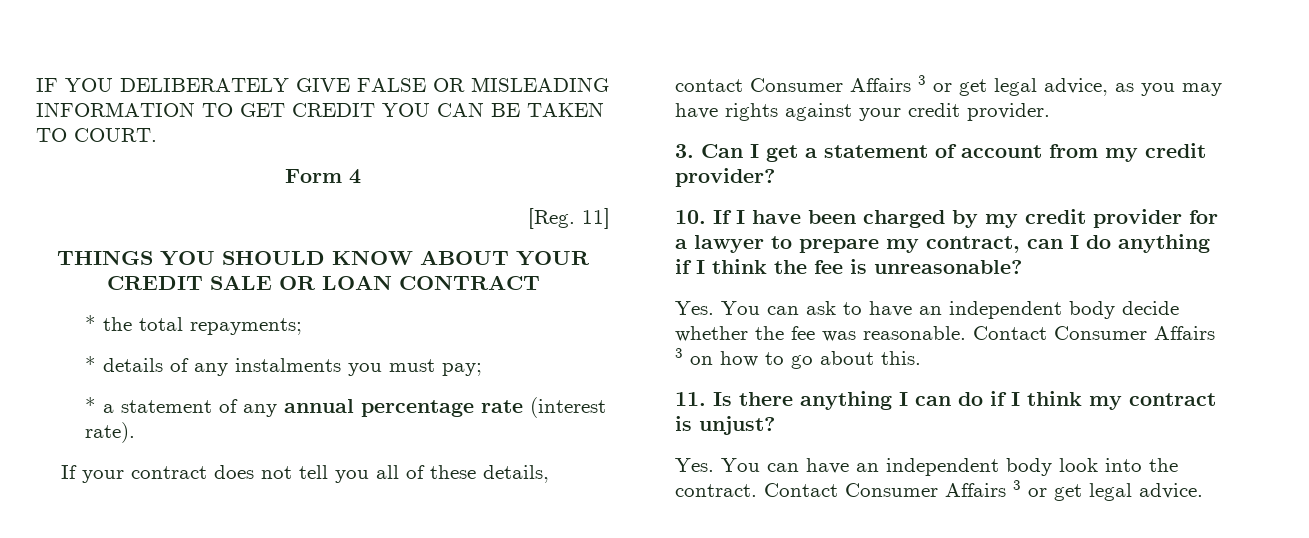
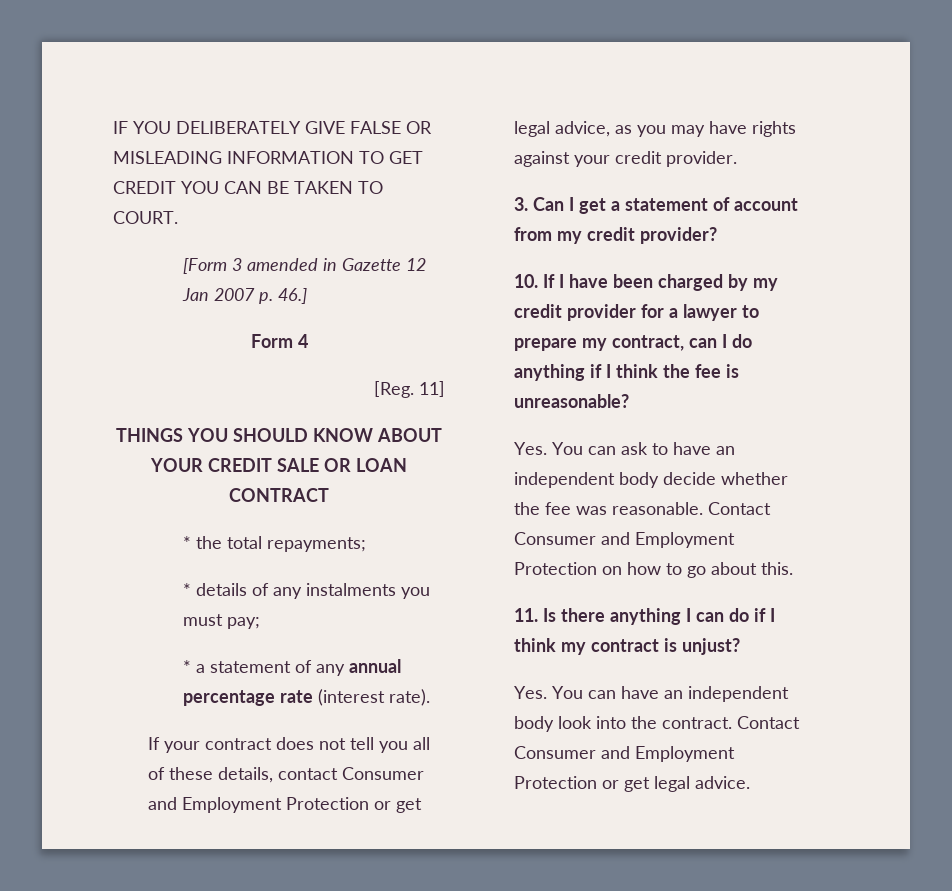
(157, 135) none -> [182,258,426,274] [181,288,307,304] // [Form 3 amended in Gazette 12 Jan 2007 p. 46.]
[849,75,926,92] Affairs 3 -> [147,797,369,813] and Employment Protection
[1153,326,1215,340] [674,348,683,358] Affairs 3 -> [600,532,735,548] [513,562,597,575] and Employment Protection
[944,480,1021,497] Affairs 3 -> [600,746,735,762] [513,776,597,789] and Employment Protection

